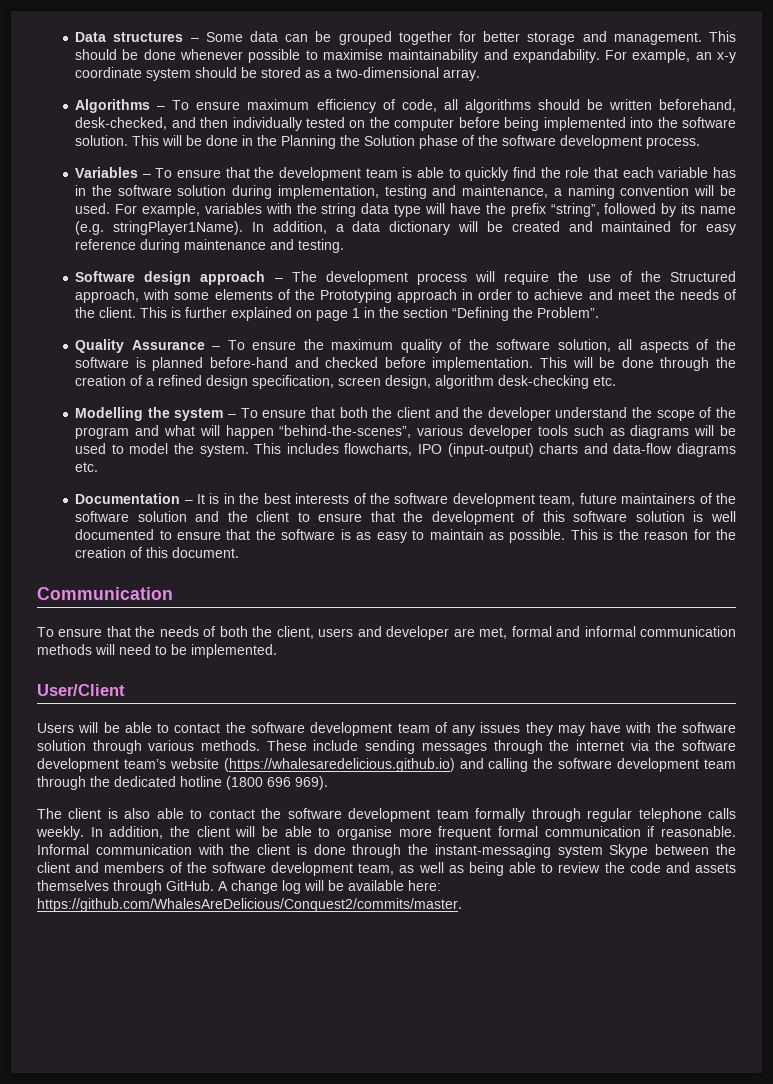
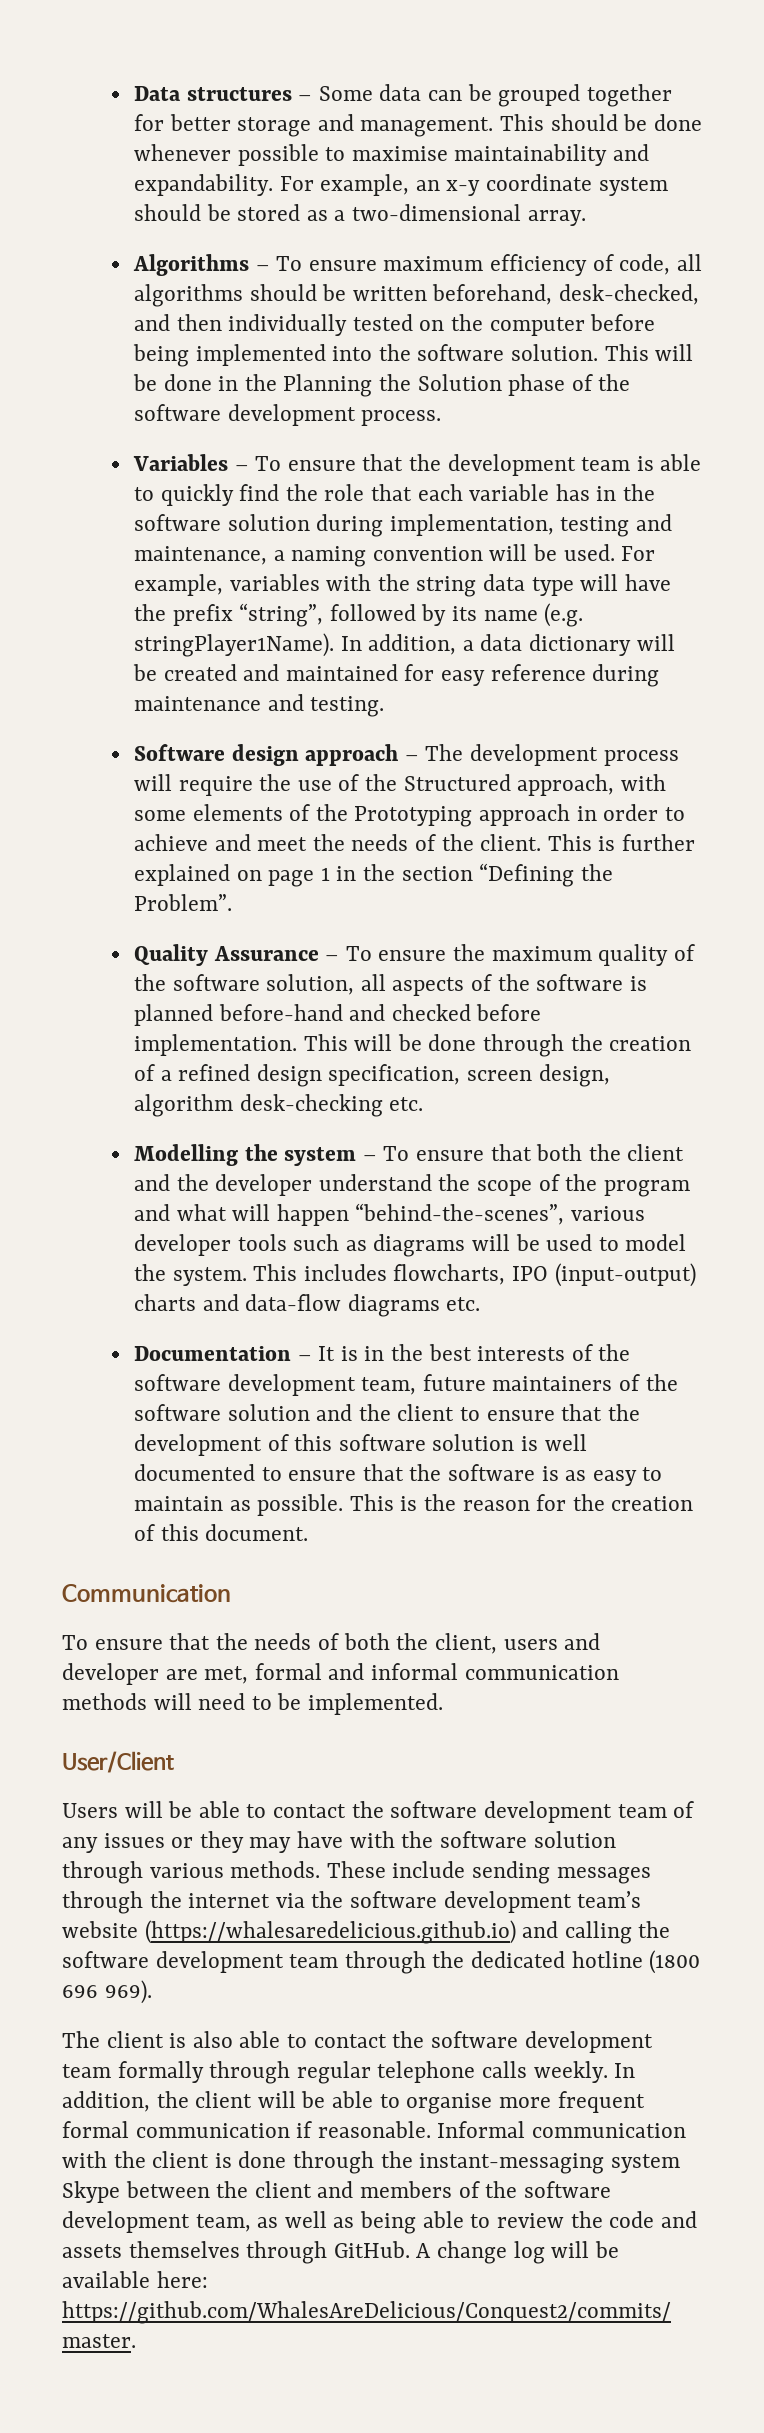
(521, 727) none -> [171,1837,194,1848] or

